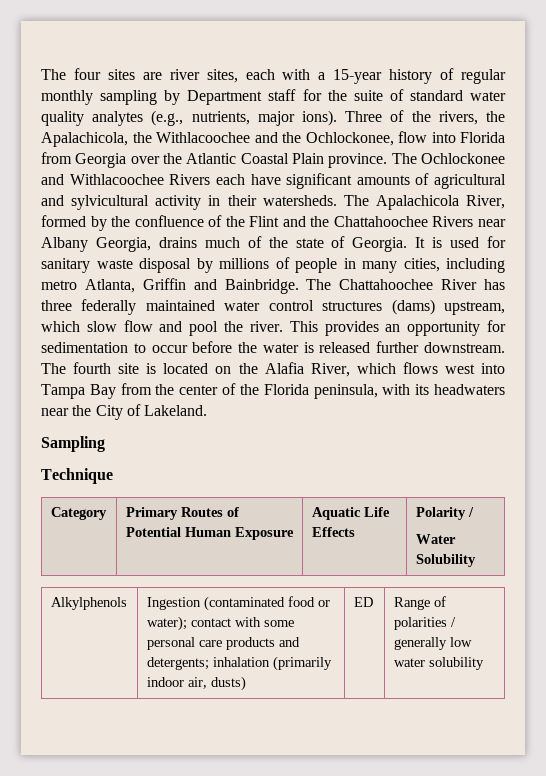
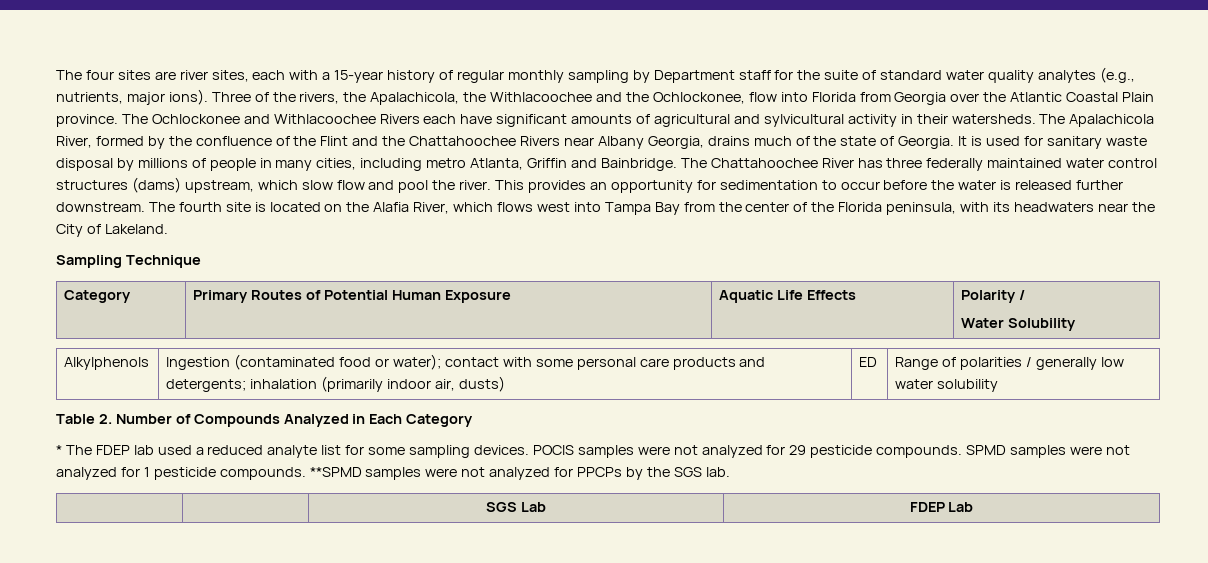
(105, 444) // -> (122, 261) none
(484, 663) none -> [56,414,474,427] [56,445,1130,458] [56,467,730,480] [486,502,546,512] [909,502,974,512] // Table 2. Number of Compounds Analyzed in Each Category // * The FDEP lab used a reduced analyte list for some sampling devices. POCIS samples were not analyzed for 29 pesticide compounds. SPMD samples were not analyzed for 1 pesticide compounds. **SPMD samples were not analyzed for PPCPs by the SGS lab. // | | SGS Lab | FDEP Lab

